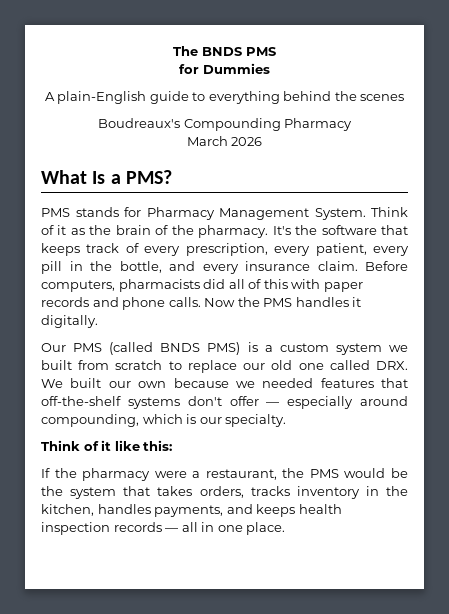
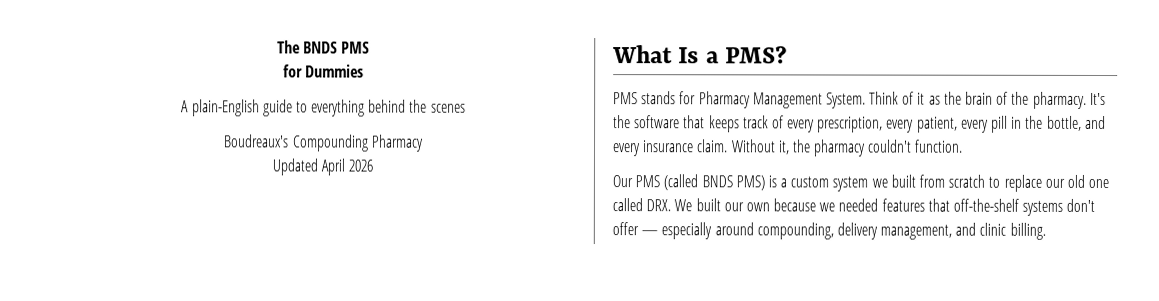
[186,136,228,146] March -> [271,158,345,176] Updated April
[365,261,408,271] [41,279,363,292] [41,297,362,310] [41,315,98,328] Before computers, pharmacists did all of this with paper records and phone calls. Now the PMS handles it digitally. -> [730,139,964,157] Without it, the pharmacy couldn't function.
[142,414,287,427] [41,440,173,451] [41,468,408,481] [41,486,408,499] [41,504,342,517] [41,522,286,535] which is our specialty. // Think of it like this: // If the pharmacy were a restaurant, the PMS would be the system that takes orders, tracks inventory in the kitchen, handles payments, and keeps health inspection records — all in one place. -> [836,222,1046,240] delivery management, and clinic billing.

